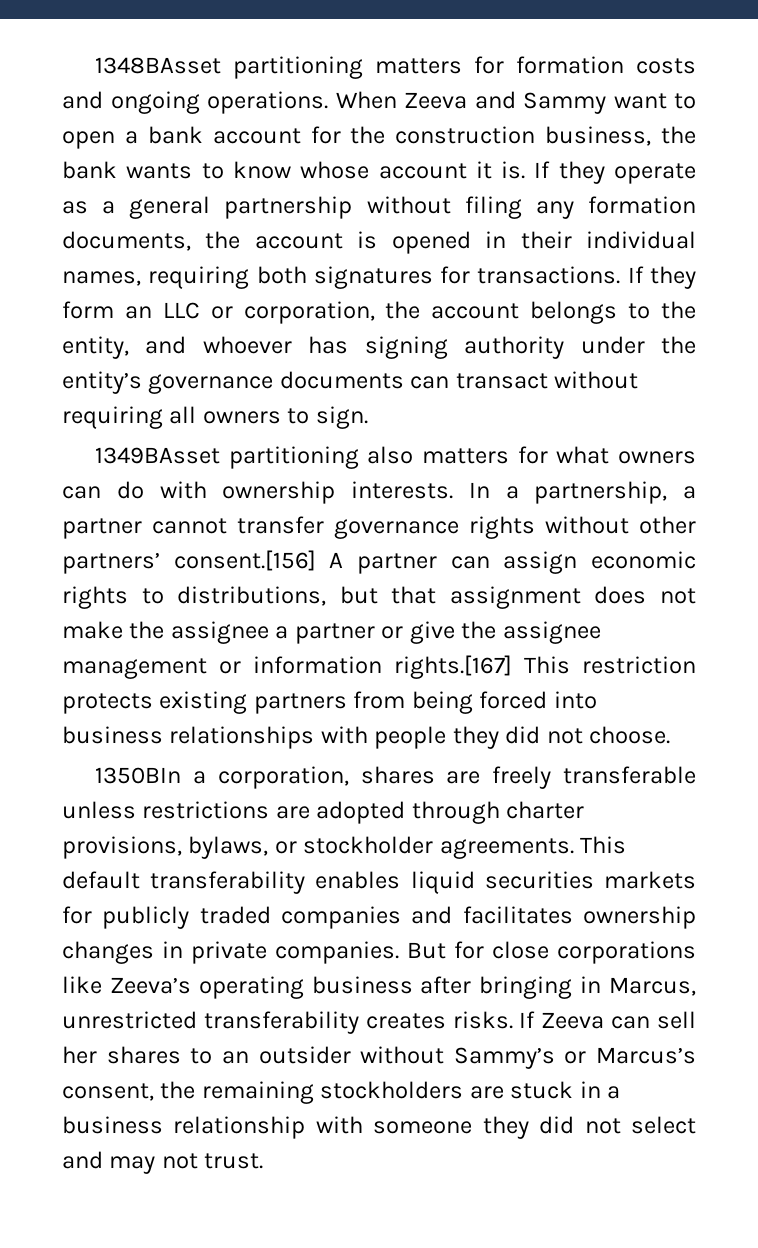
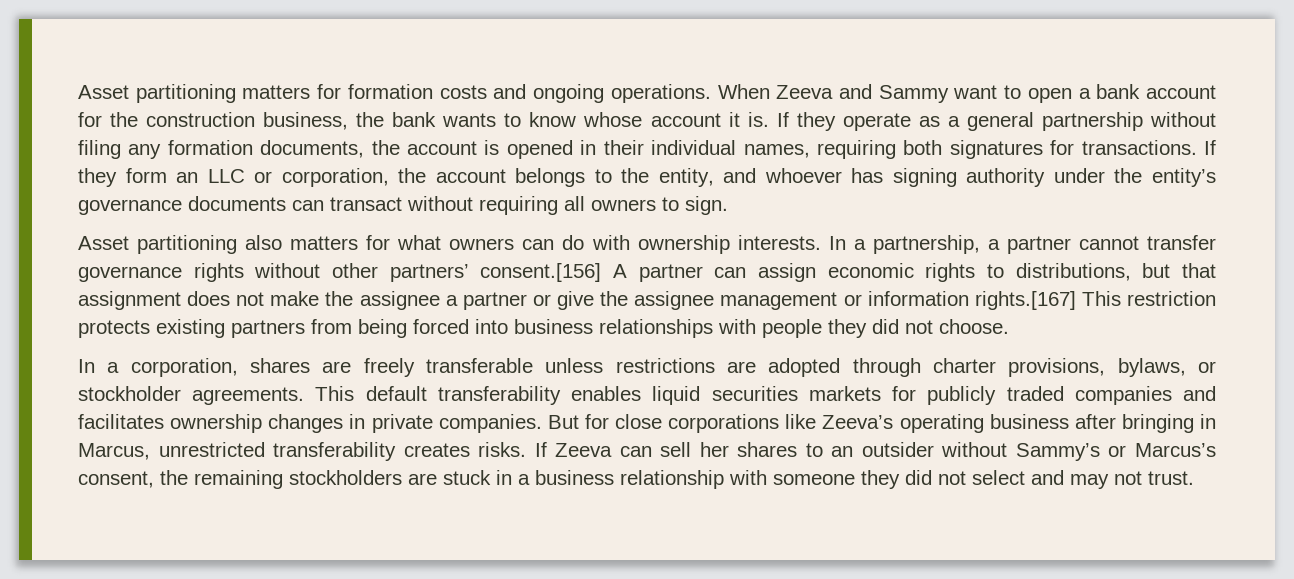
[95,57,222,74] 1348BAsset -> [78,85,129,99] Asset
[95,447,221,464] 1349BAsset -> [78,236,129,250] Asset
[95,767,182,784] 1350BIn -> [78,359,95,373] In

